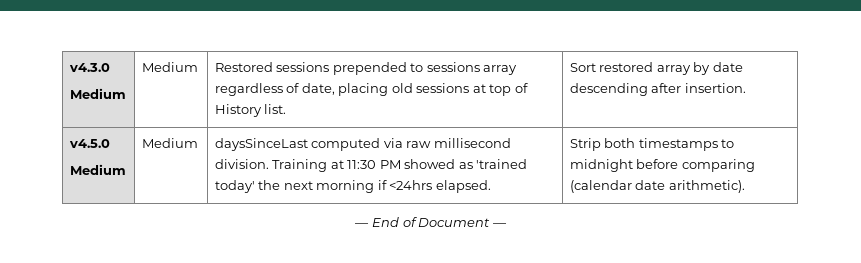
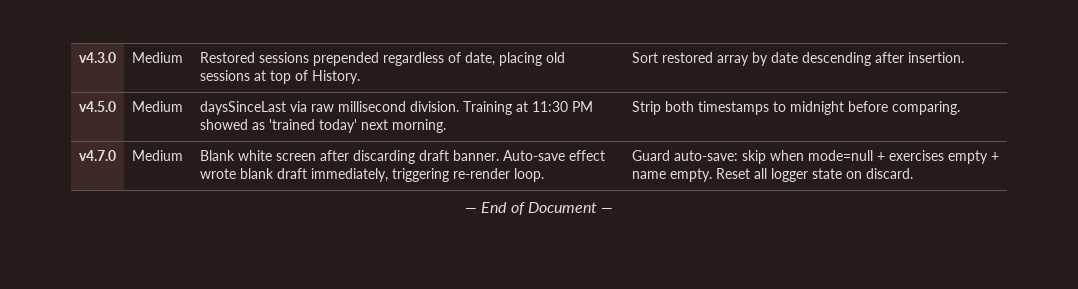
[69,88,126,99] // Medium -> (116, 57) none
[410,62,518,75] to sessions array -> (379, 59) none
[214,104,287,117] History list. -> [311,70,360,84] History.
[69,164,126,175] // Medium -> (116, 106) none
[311,138,381,151] computed -> (286, 108) none
[258,180,491,193] the next morning if <24hrs elapsed. -> [360,119,446,133] next morning.
[681,159,755,172] [569,180,745,193] comparing (calendar date arithmetic). -> [891,101,960,115] [78,150,116,161] [131,150,183,161] [199,150,605,164] [199,168,544,182] [631,150,999,164] [631,168,913,182] comparing. // v4.7.0 | Medium | Blank white screen after discarding draft banner. Auto-save effect wrote blank draft immediately, triggering re-render loop. | Guard auto-save: skip when mode=null + exercises empty + name empty. Reset all logger state on discard.

